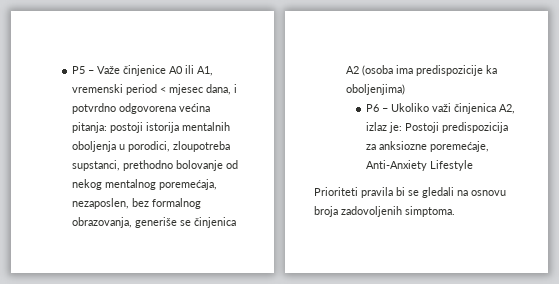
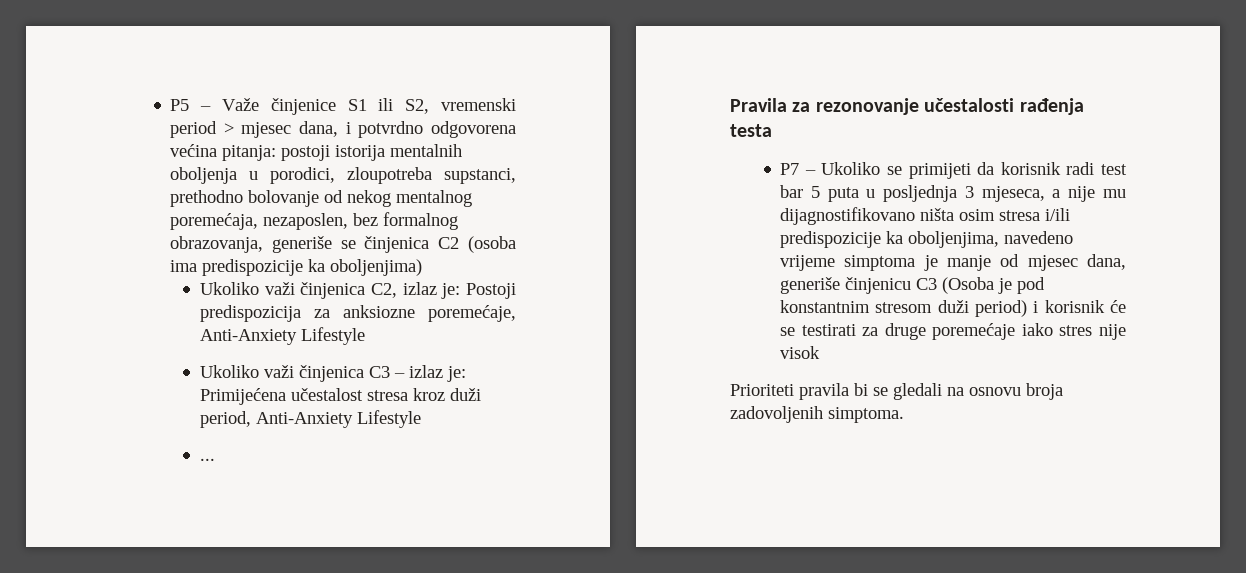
[169,65,214,76] A0 ili A1, -> [347,98,430,114] S1 ili S2,
[160,86,167,93] < -> [223,123,234,134] >
[346,66,360,74] A2 -> [438,237,460,249] C2
[365,103,515,114] P6 – Ukoliko važi činjenica A2, -> [200,282,398,299] Ukoliko važi činjenica C2,
(473, 165) none -> [200,365,467,382] [200,388,482,405] [200,410,422,428] [200,458,216,461] [730,98,1084,115] [730,124,772,137] [780,162,1127,179] [780,185,1126,202] [780,207,1071,225] [780,231,1074,248] [780,254,1126,271] [780,277,1046,294] [780,300,1126,317] [780,323,1126,340] [780,346,821,359] // Ukoliko važi činjenica C3 – izlaz je: Primijećena učestalost stresa kroz duži period, Anti-Anxiety Lifestyle // ... // Pravila za rezonovanje učestalosti rađenja testa // P7 – Ukoliko se primijeti da korisnik radi test bar 5 puta u posljednja 3 mjeseca, a nije mu dijagnostifikovano ništa osim stresa i/ili predispozicije ka oboljenjima, navedeno vrijeme simptoma je manje od mjesec dana, generiše činjenicu C3 (Osoba je pod konstantnim stresom duži period) i korisnik će se testirati za druge poremećaje iako stres nije visok

